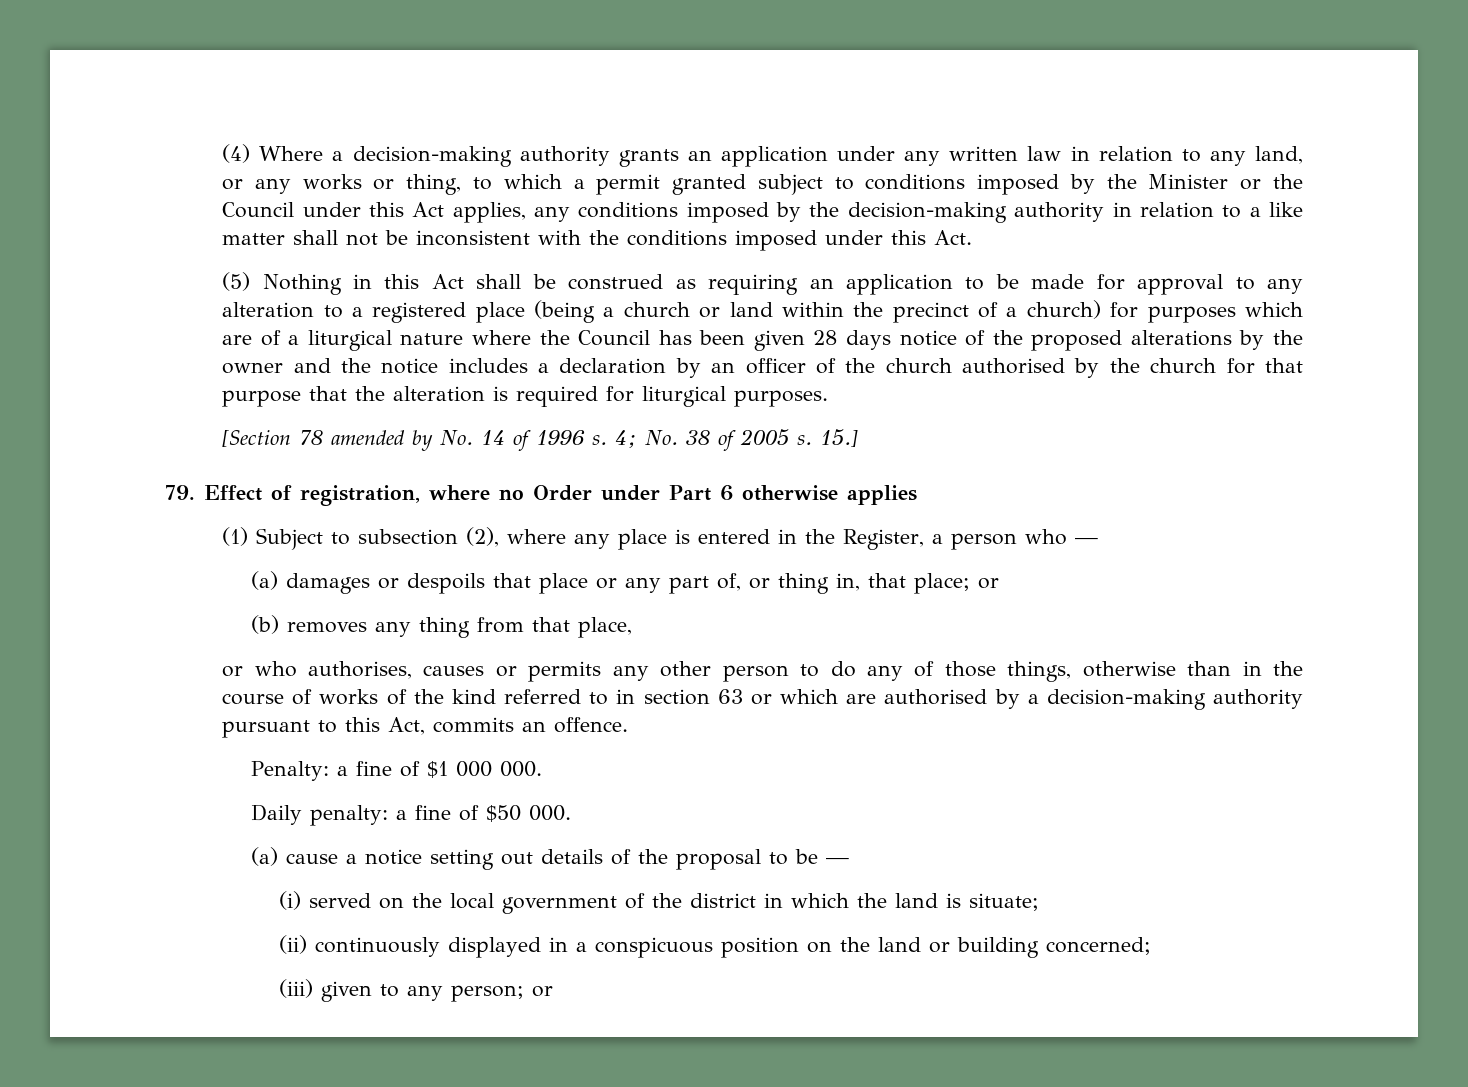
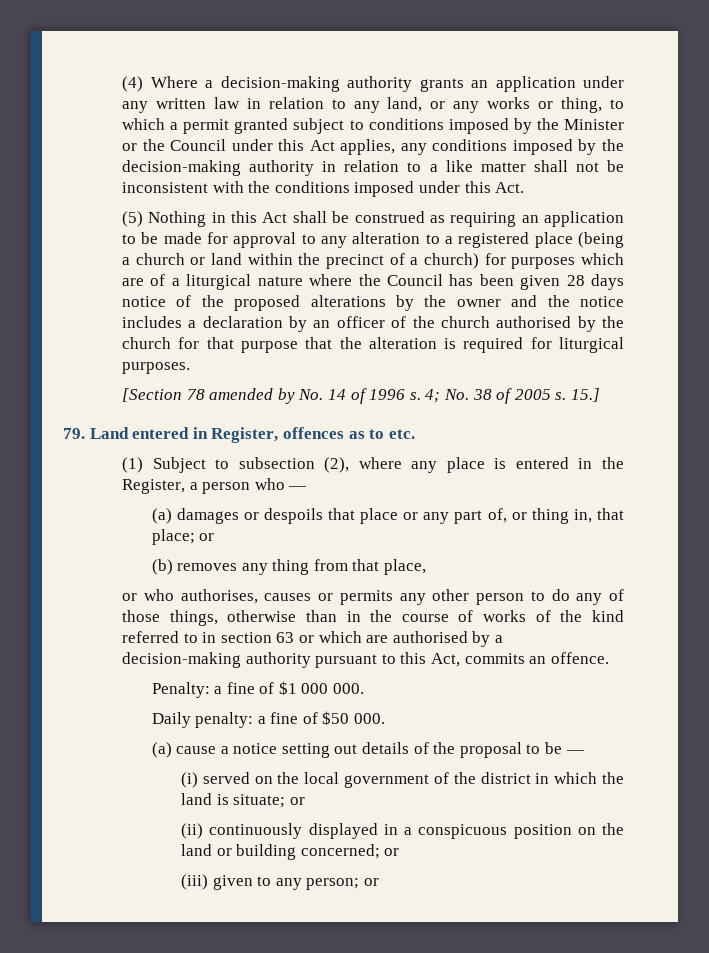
[204,485,917,506] Effect of registration, where no Order under Part 6 otherwise applies -> [89,427,415,443] Land entered in Register, offences as to etc.
(1040, 902) none -> [289,797,305,805] or
(1152, 946) none -> [384,848,400,856] or

